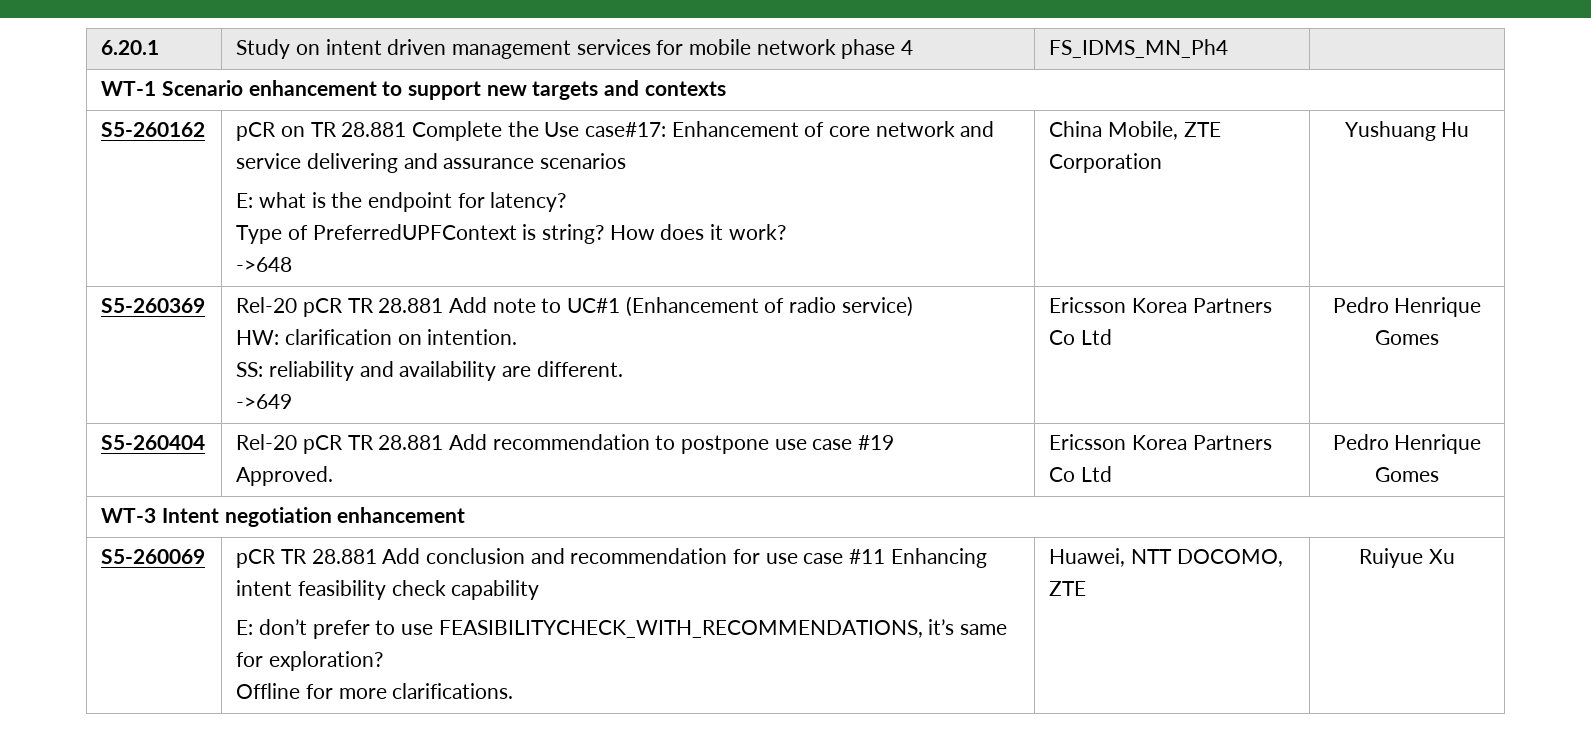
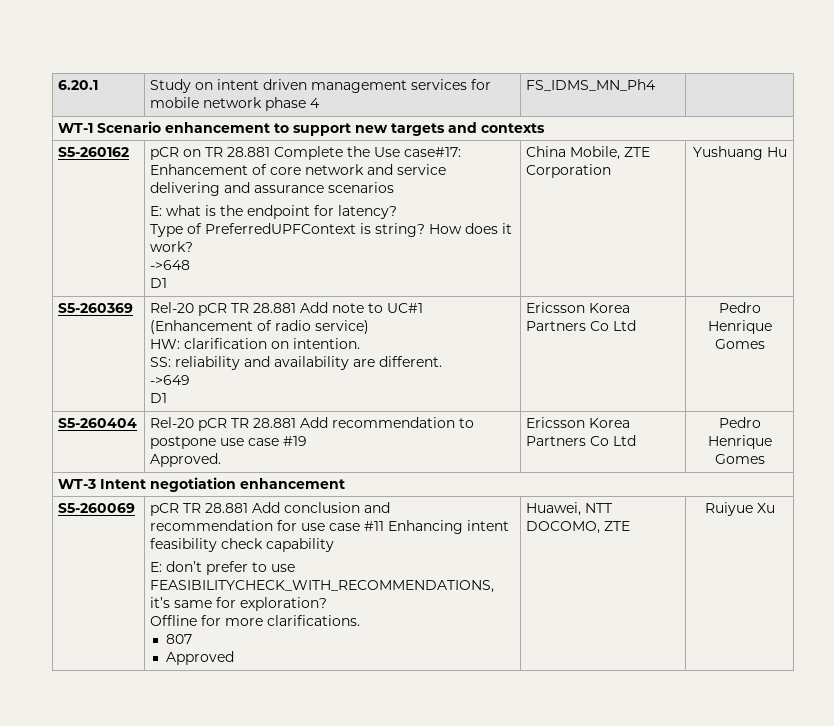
(293, 264) none -> [150,278,168,288] // D1
(293, 401) none -> [150,393,168,403] // D1
(514, 691) none -> [165,634,192,644] [165,651,234,665] // 807 // Approved

